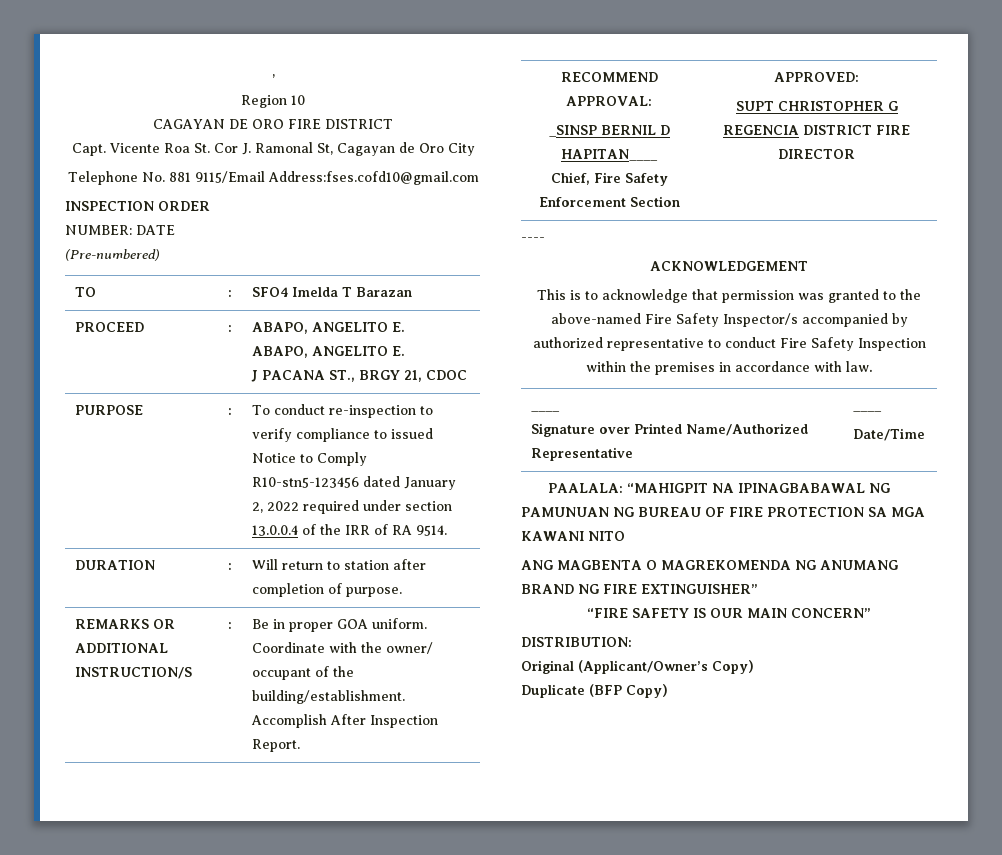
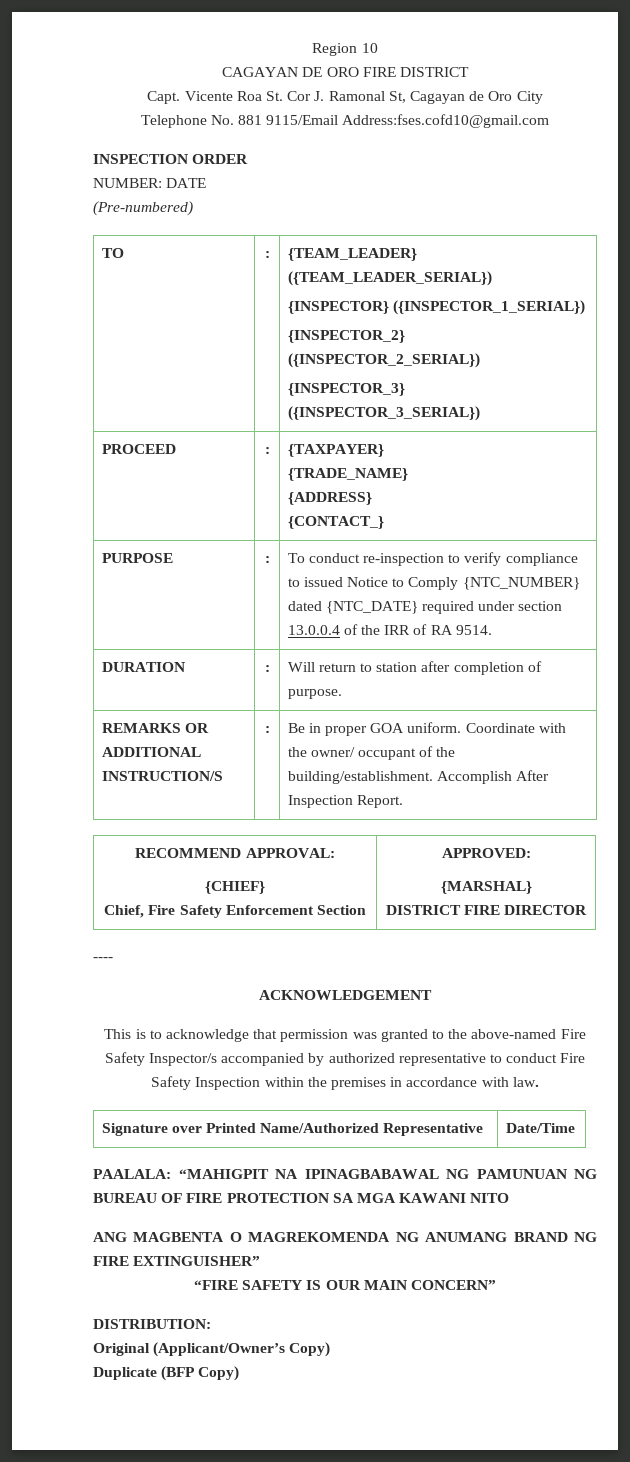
[271,74,275,78] , // -> (312, 49) none
[251,287,412,297] [74,322,144,332] [227,325,232,332] [251,322,405,334] [251,346,405,358] [250,370,467,382] SFO4 Imelda T Barazan // PROCEED | : | ABAPO, ANGELITO E. // ABAPO, ANGELITO E. // J PACANA ST., BRGY 21, CDOC -> [287,248,417,261] [287,271,492,286] [287,300,585,315] [287,330,405,343] [287,353,480,368] [287,383,405,396] [287,406,480,421] [101,444,176,454] [264,447,270,454] [287,444,384,457] [287,468,408,481] [287,492,372,505] [287,516,384,529] {TEAM_LEADER} ({TEAM_LEADER_SERIAL}) // {INSPECTOR} ({INSPECTOR_1_SERIAL}) // {INSPECTOR_2} ({INSPECTOR_2_SERIAL}) // {INSPECTOR_3} ({INSPECTOR_3_SERIAL}) // PROCEED | : | {TAXPAYER} // {TRADE_NAME} // {ADDRESS} // {CONTACT_}
[251,476,456,490] [251,501,299,513] R10-stn5-123456 dated January 2, 2022 -> [462,577,580,590] [287,601,418,614] {NTC_NUMBER} dated {NTC_DATE}
[548,125,670,137] [561,149,658,161] _SINSP BERNIL D HAPITAN____ -> [205,881,265,894] {CHIEF}
[735,101,899,111] [723,125,799,135] SUPT CHRISTOPHER G REGENCIA -> [440,881,532,894] {MARSHAL} //
[530,410,560,412] ____ // -> (539, 1082) none
[852,410,882,412] ____ // -> (484, 1129) none

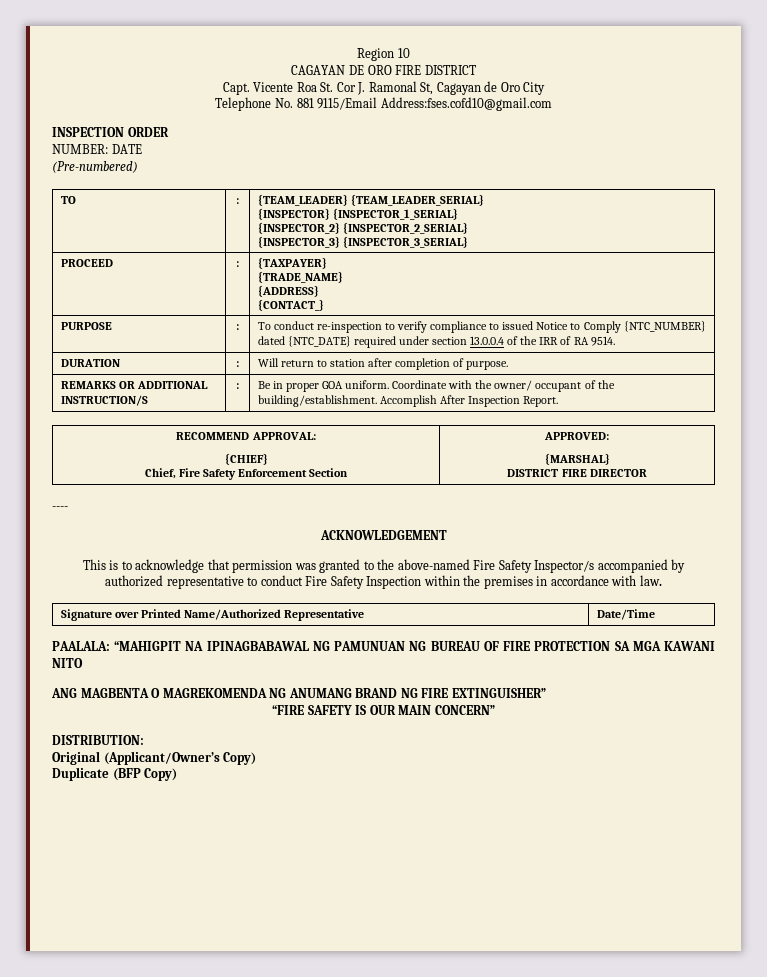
[287,271,492,286] ({TEAM_LEADER_SERIAL}) -> [350,194,484,206] {TEAM_LEADER_SERIAL}
[392,300,585,315] ({INSPECTOR_1_SERIAL}) -> [332,208,458,220] {INSPECTOR_1_SERIAL}
[287,353,480,368] ({INSPECTOR_2_SERIAL}) -> [342,222,468,234] {INSPECTOR_2_SERIAL}
[287,406,480,421] ({INSPECTOR_3_SERIAL}) -> [342,236,468,248] {INSPECTOR_3_SERIAL}

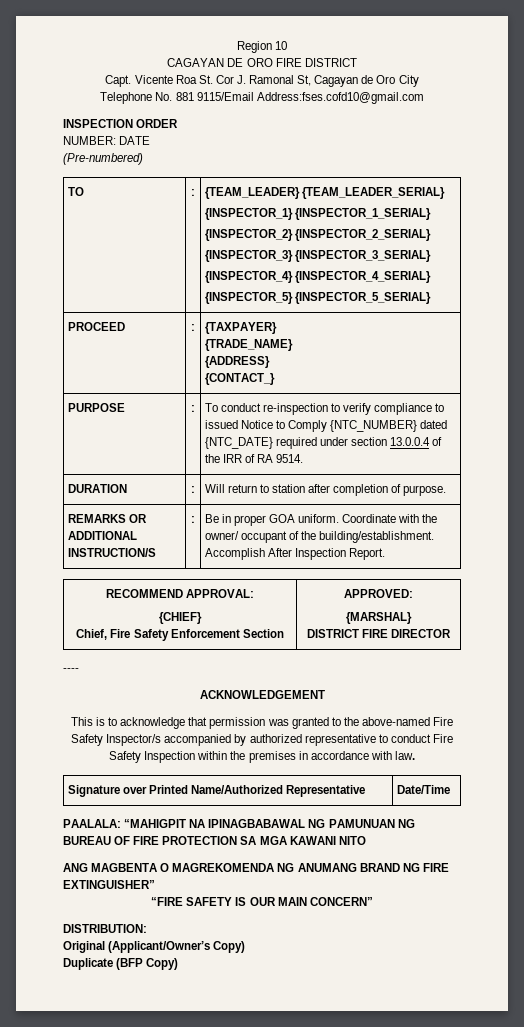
[257,208,330,220] {INSPECTOR} -> [204,208,293,220] {INSPECTOR_1}
(468, 242) none -> [204,271,431,283] [204,292,431,304] // {INSPECTOR_4} {INSPECTOR_4_SERIAL} // {INSPECTOR_5} {INSPECTOR_5_SERIAL}

